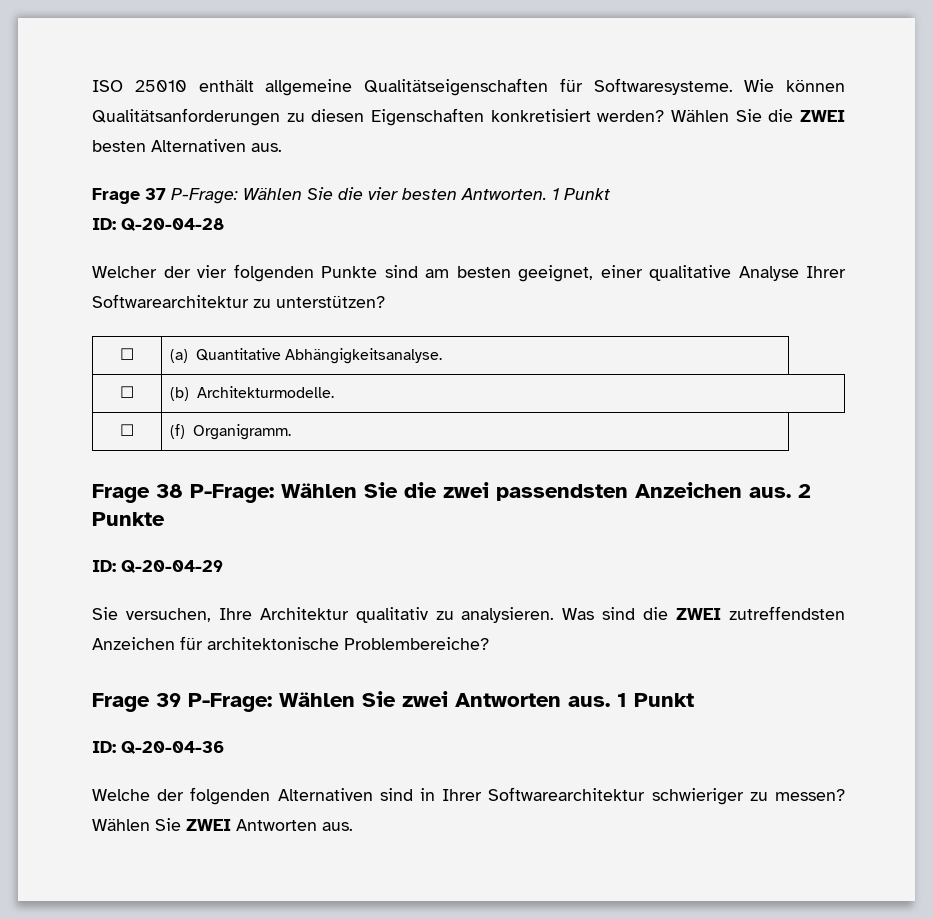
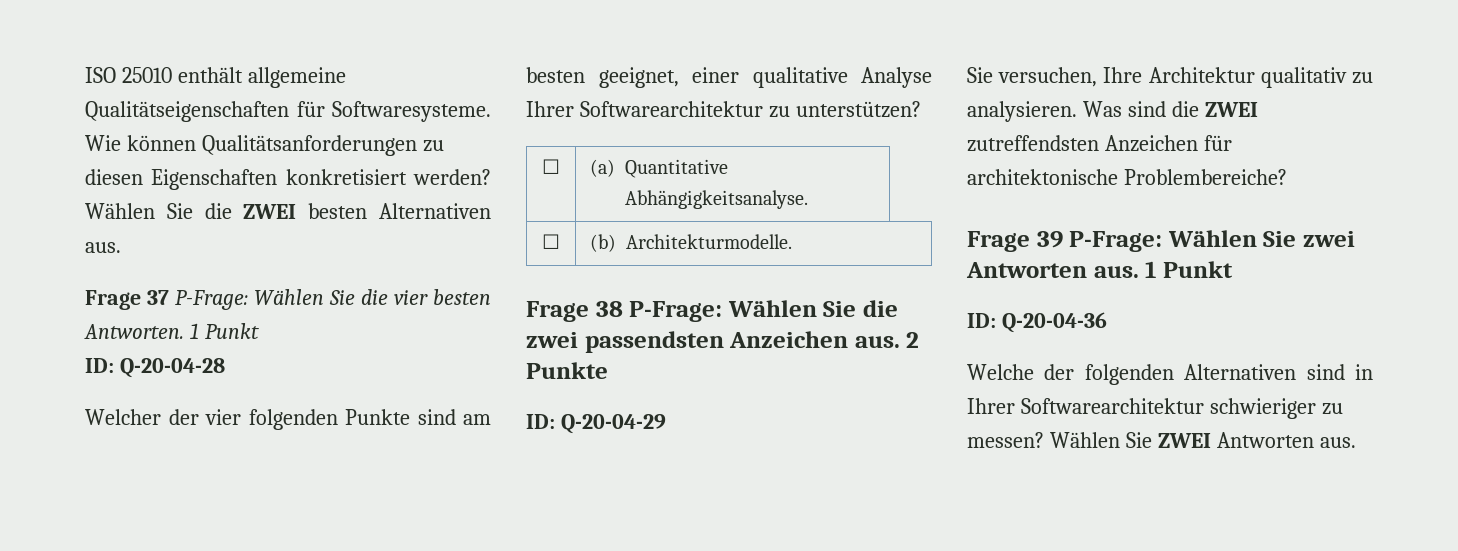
[120,424,134,436] [169,424,291,440] // ☐ | (f) Organigramm. -> (793, 241) none

